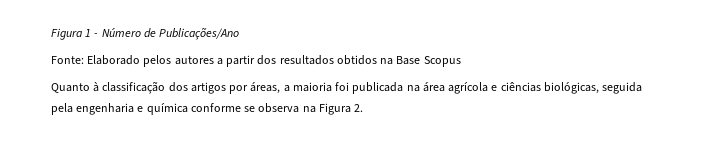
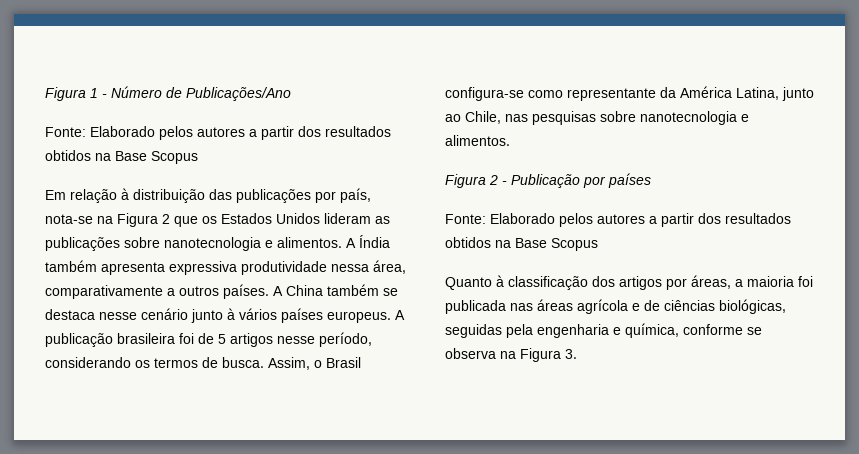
(461, 61) none -> [45,188,371,203] [45,213,390,227] [45,235,390,251] [45,260,406,275] [45,284,398,299] [45,308,405,323] [45,332,372,347] [45,357,361,370] [445,86,814,101] [445,111,749,125] [445,135,510,146] [445,173,651,188] [445,213,791,227] [445,237,598,251] // Em relação à distribuição das publicações por país, nota-se na Figura 2 que os Estados Unidos lideram as publicações sobre nanotecnologia e alimentos. A Índia também apresenta expressiva produtividade nessa área, comparativamente a outros países. A China também se destaca nesse cenário junto à vários países europeus. A publicação brasileira foi de 5 artigos nesse período, considerando os termos de busca. Assim, o Brasil configura-se como representante da América Latina, junto ao Chile, nas pesquisas sobre nanotecnologia e alimentos. // Figura 2 - Publicação por países // Fonte: Elaborado pelos autores a partir dos resultados obtidos na Base Scopus
[406,82,445,92] na área -> [510,299,573,311] nas áreas
(498, 88) none -> [644,300,660,311] de
[602,82,643,94] seguida -> [445,324,502,338] seguidas
[146,103,188,115] química -> [625,323,679,338] química,
[354,104,364,112] 2. -> [565,349,577,359] 3.

